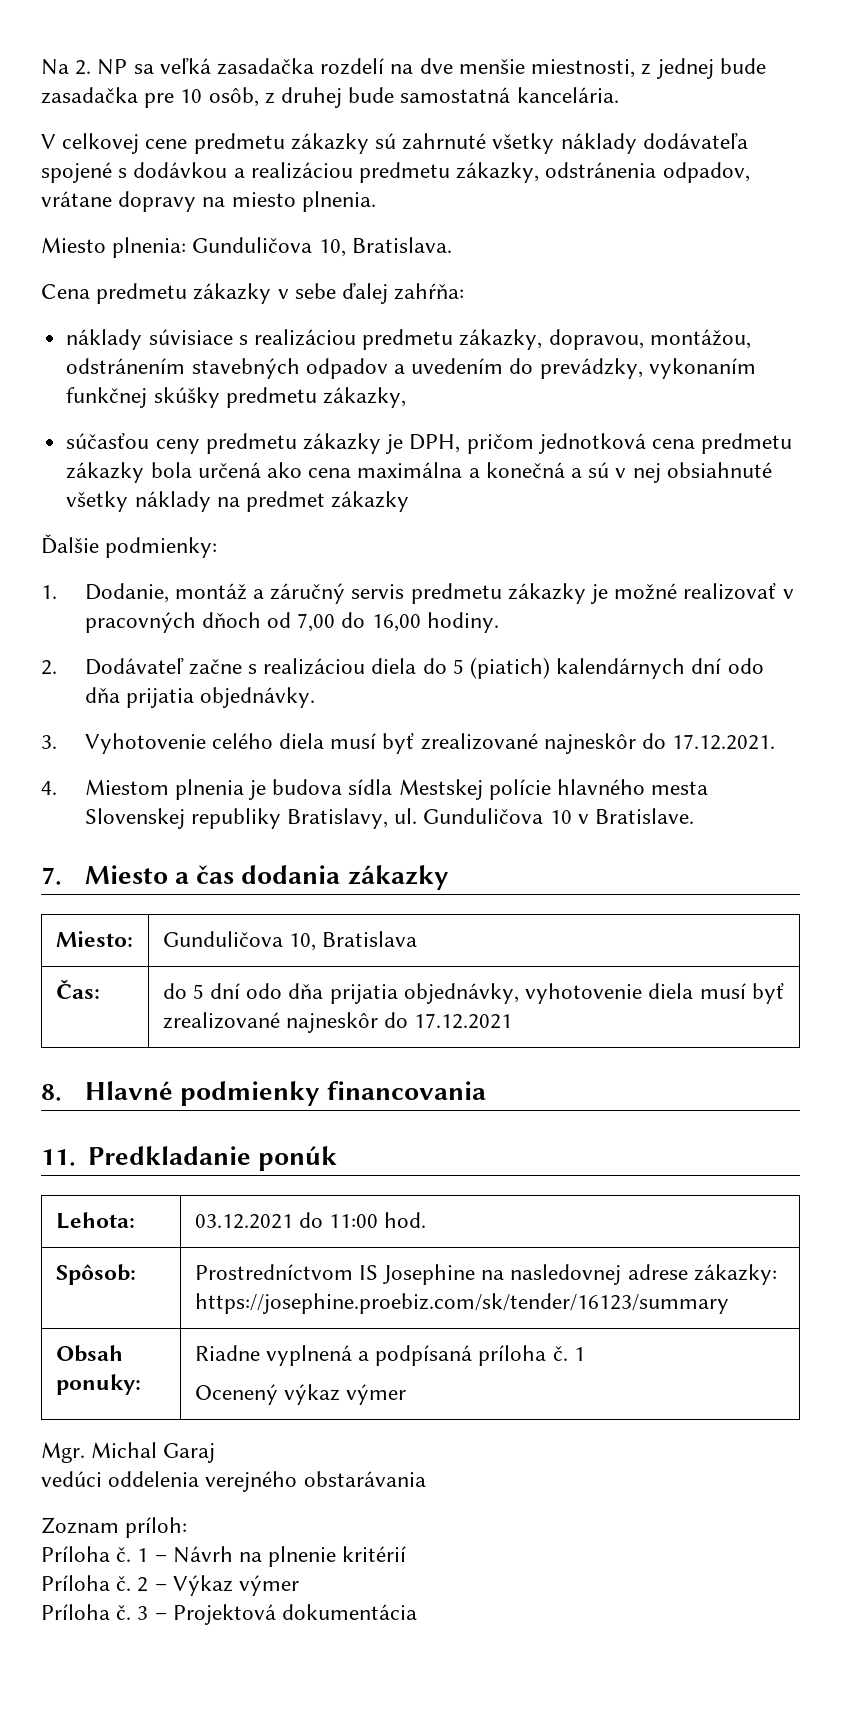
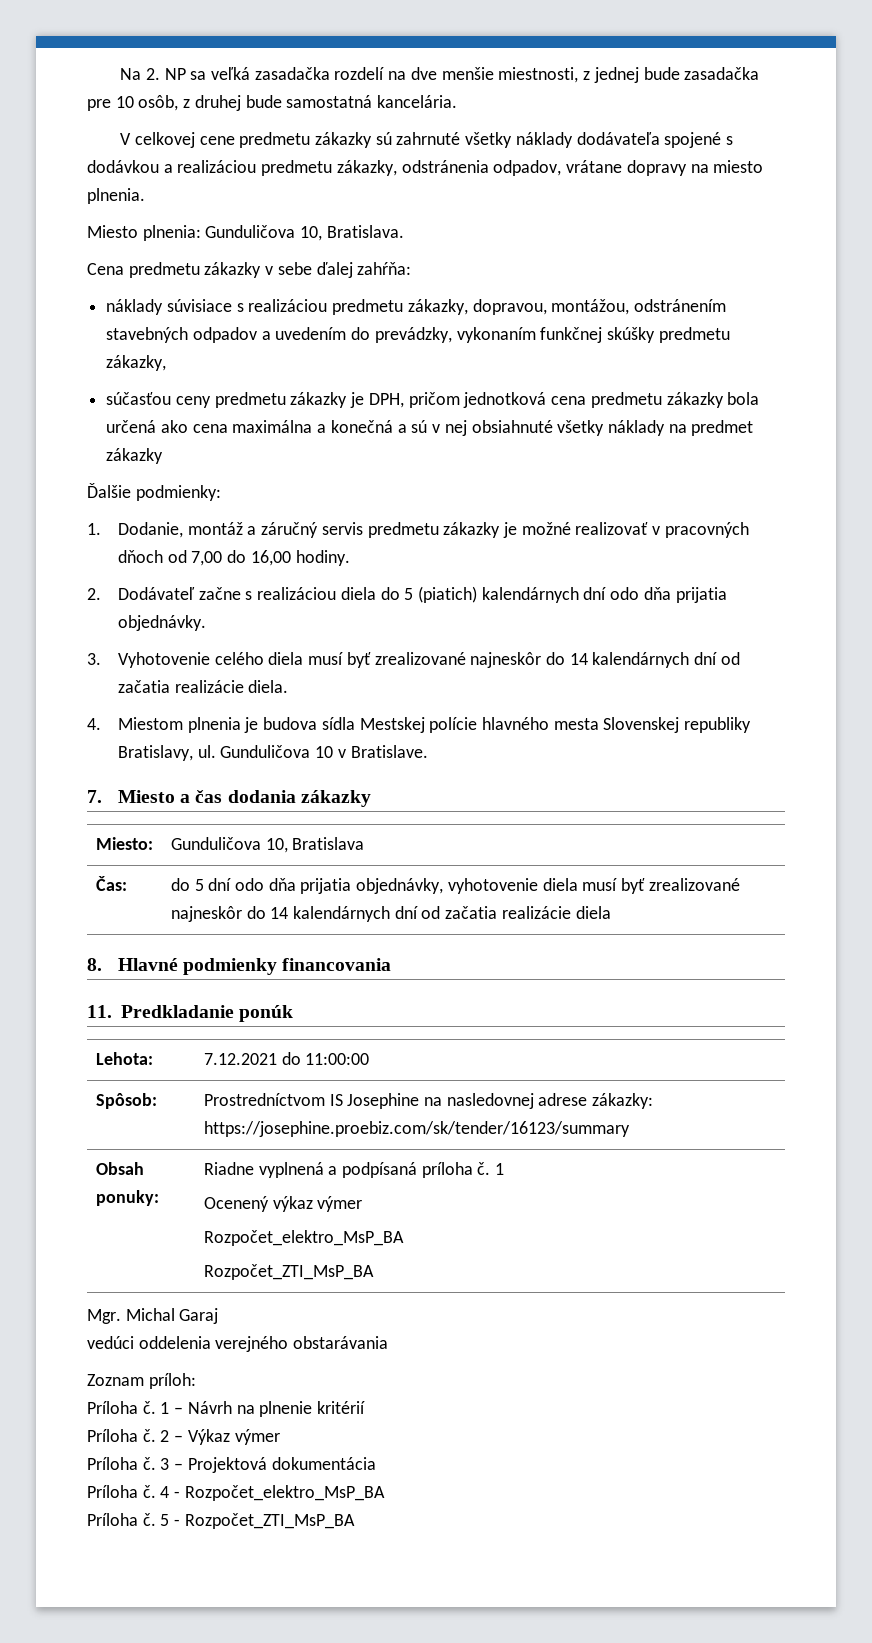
[672,734,776,750] 17.12.2021. -> [569,652,740,668] [117,680,289,693] 14 kalendárnych dní od začatia realizácie diela.
[414,1013,513,1029] 17.12.2021 -> [270,906,611,922] 14 kalendárnych dní od začatia realizácie diela
[194,1212,427,1229] 03.12.2021 do 11:00 hod. -> [203,1052,370,1065] 7.12.2021 do 11:00:00
(407, 1394) none -> [203,1230,404,1246] [203,1264,374,1280] // Rozpočet_elektro_MsP_BA // Rozpočet_ZTI_MsP_BA
(418, 1612) none -> [87,1485,385,1501] [87,1513,355,1529] // Príloha č. 4 - Rozpočet_elektro_MsP_BA // Príloha č. 5 - Rozpočet_ZTI_MsP_BA

